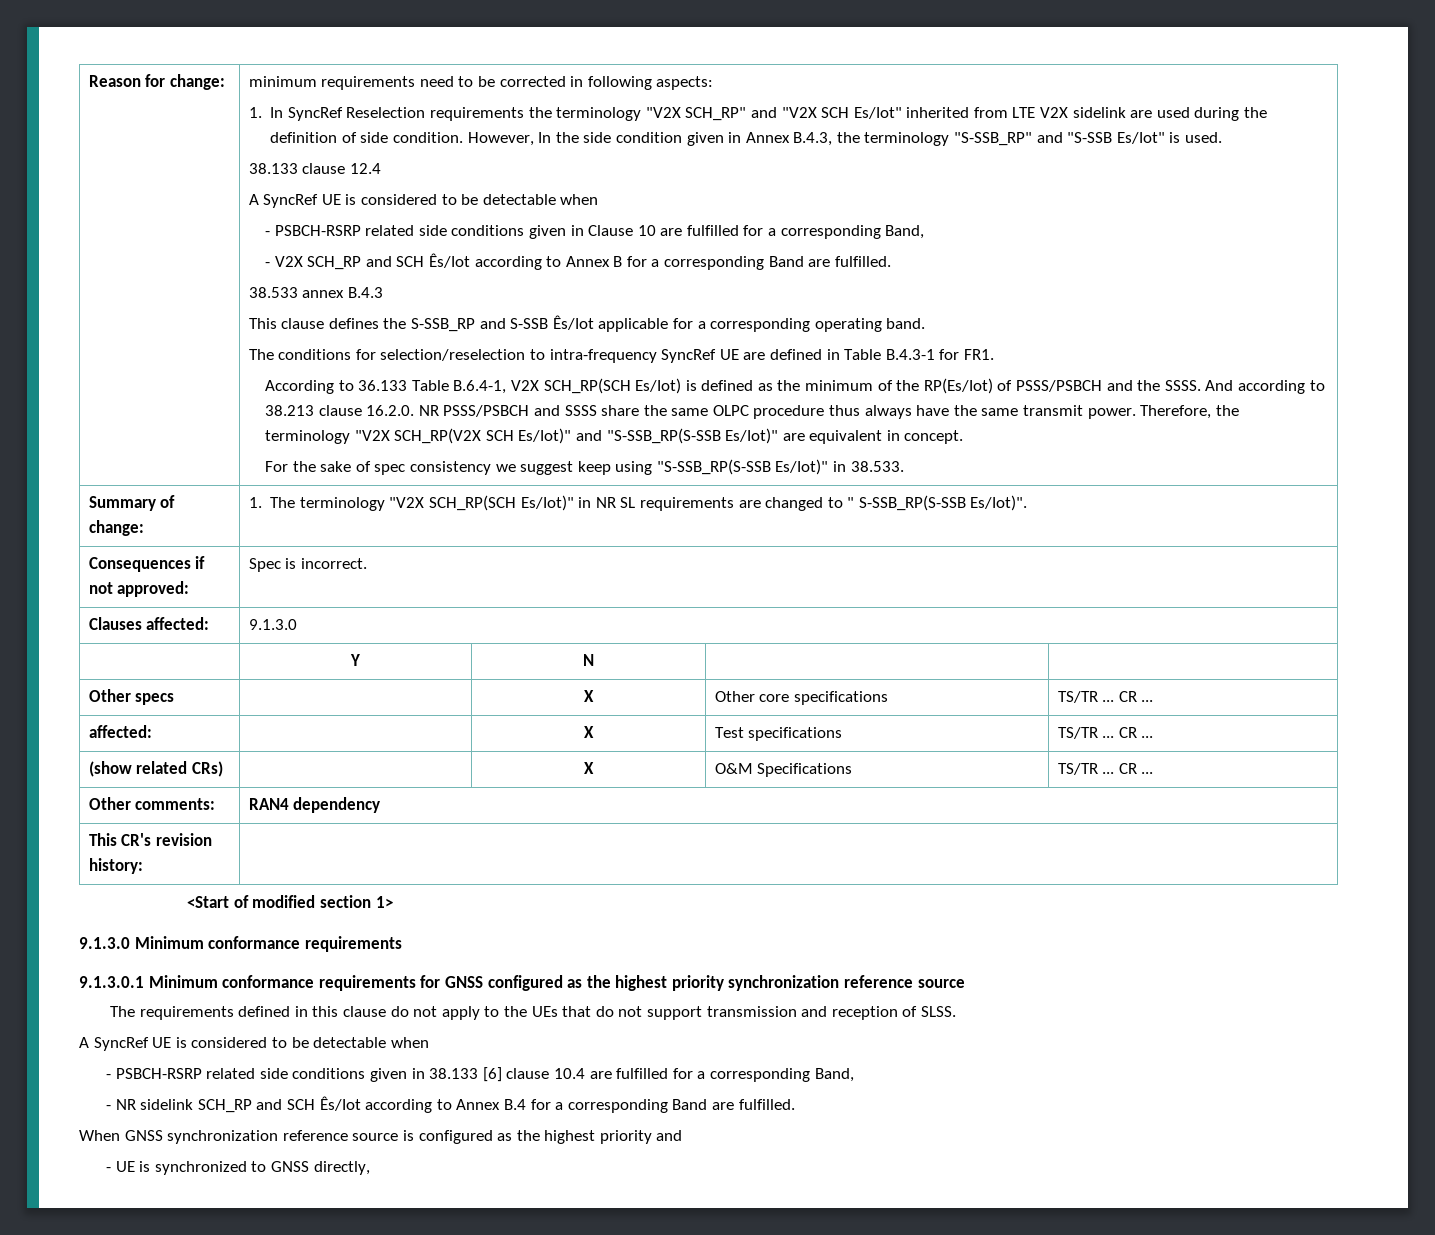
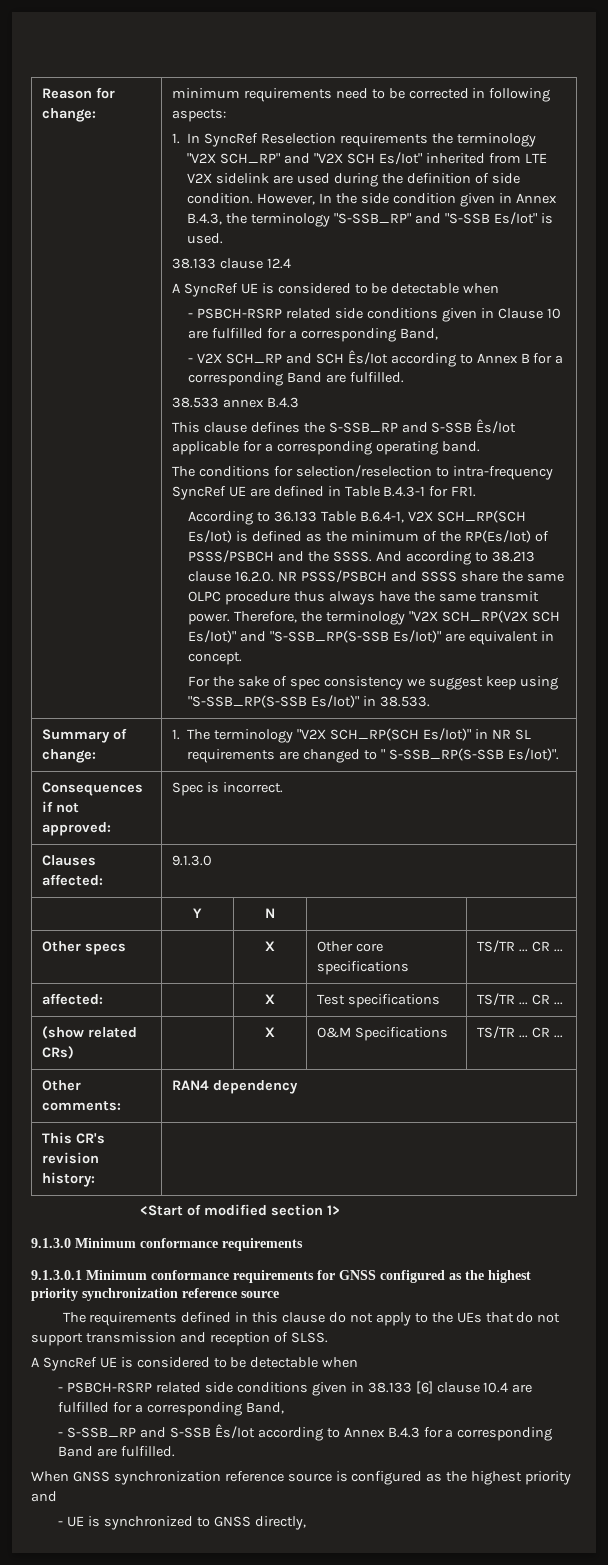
[115,1096,526,1113] NR sidelink SCH_RP and SCH Ês/Iot according to Annex B.4 -> [67,1424,420,1441] S-SSB_RP and S-SSB Ês/Iot according to Annex B.4.3

